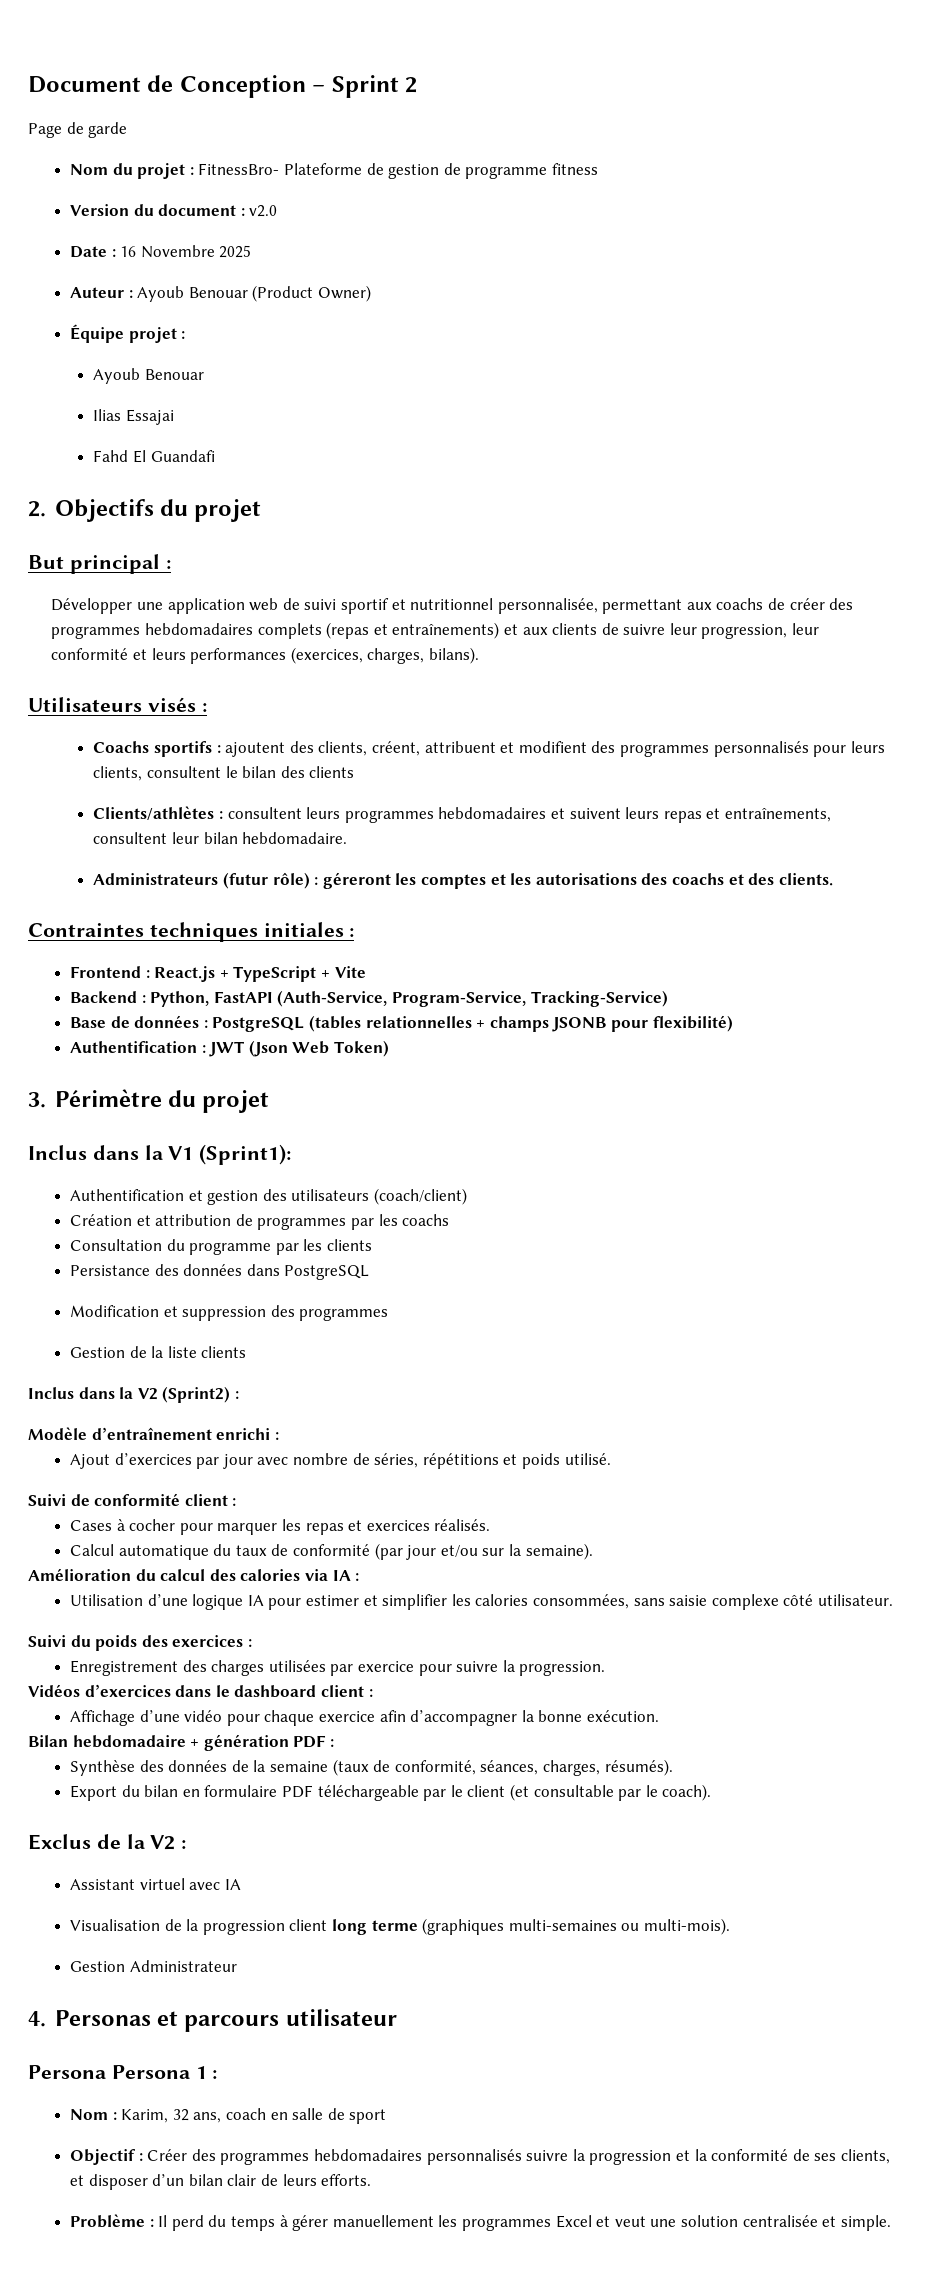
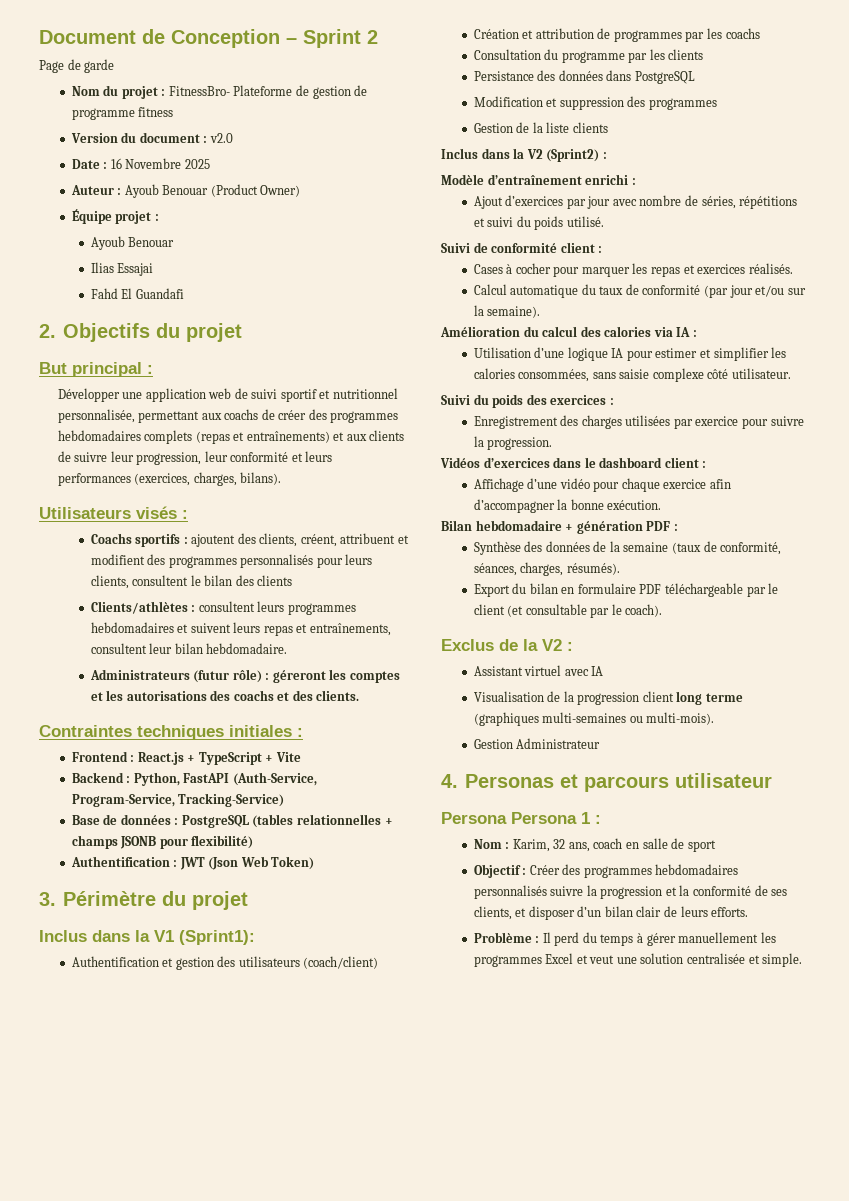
(518, 1459) none -> [487,216,531,227] suivi du

